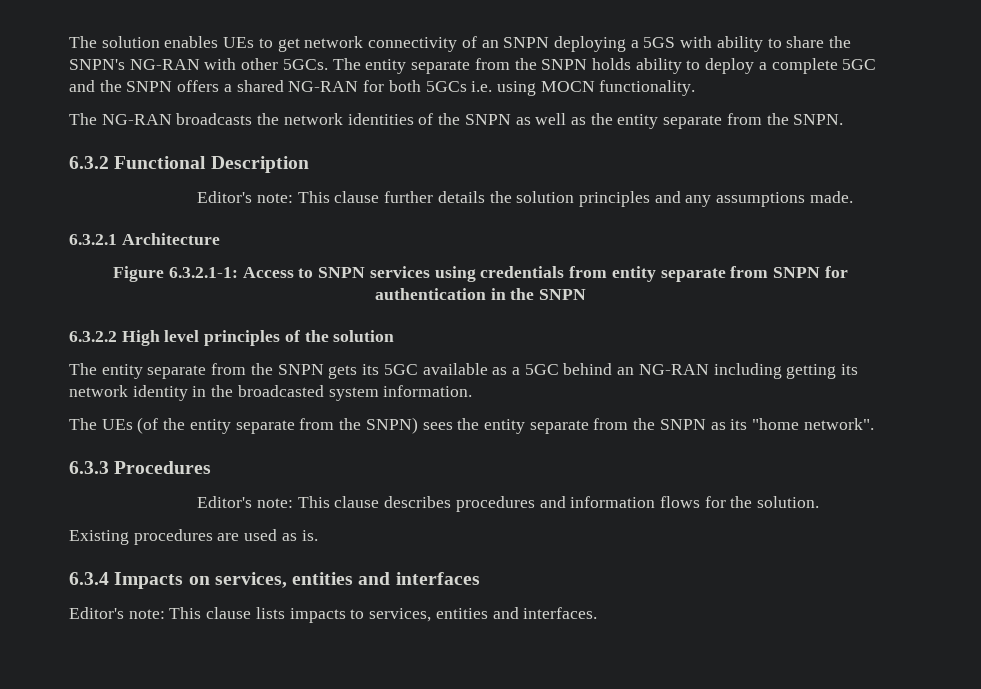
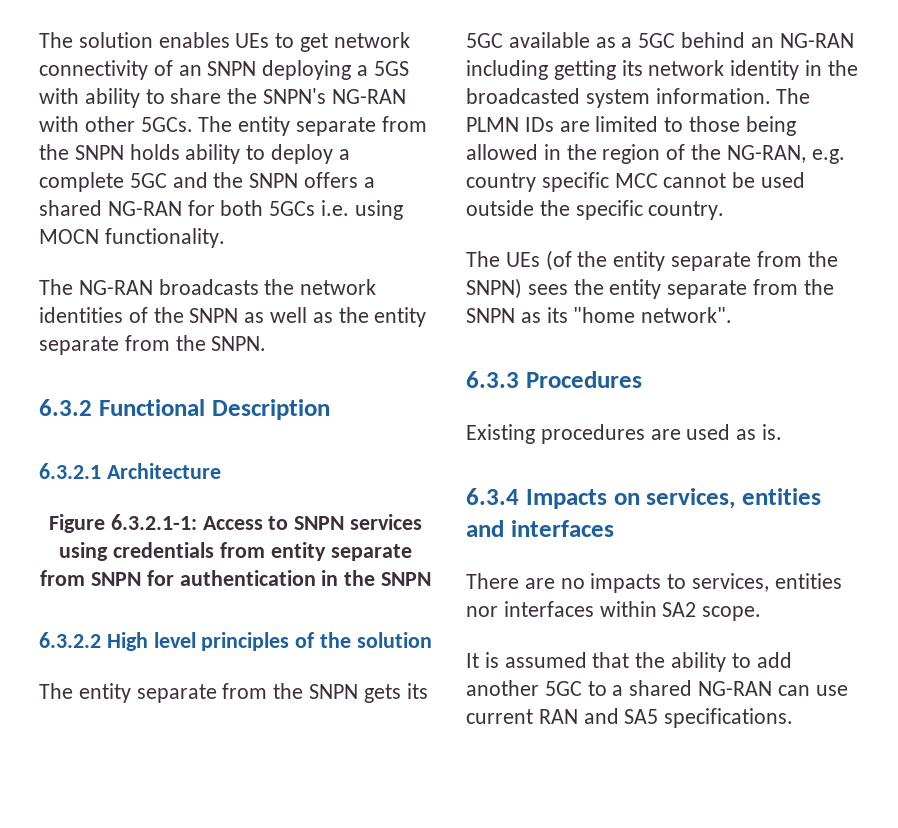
[197,191,853,207] // Editor's note: This clause further details the solution principles and any assumptions made. -> (330, 409) none
(473, 391) none -> [776,88,811,104] [466,116,796,136] [466,144,845,164] [466,172,806,192] [466,200,725,220] The PLMN IDs are limited to those being allowed in the region of the NG-RAN, e.g. country specific MCC cannot be used outside the specific country.
[197,496,820,512] // Editor's note: This clause describes procedures and information flows for the solution. -> (642, 379) none
[69,607,598,623] Editor's note: This clause lists impacts to services, entities and interfaces. -> [466,573,842,593] [466,601,762,621] [466,652,792,672] [466,680,848,696] [466,708,794,728] There are no impacts to services, entities nor interfaces within SA2 scope. // It is assumed that the ability to add another 5GC to a shared NG-RAN can use current RAN and SA5 specifications.

